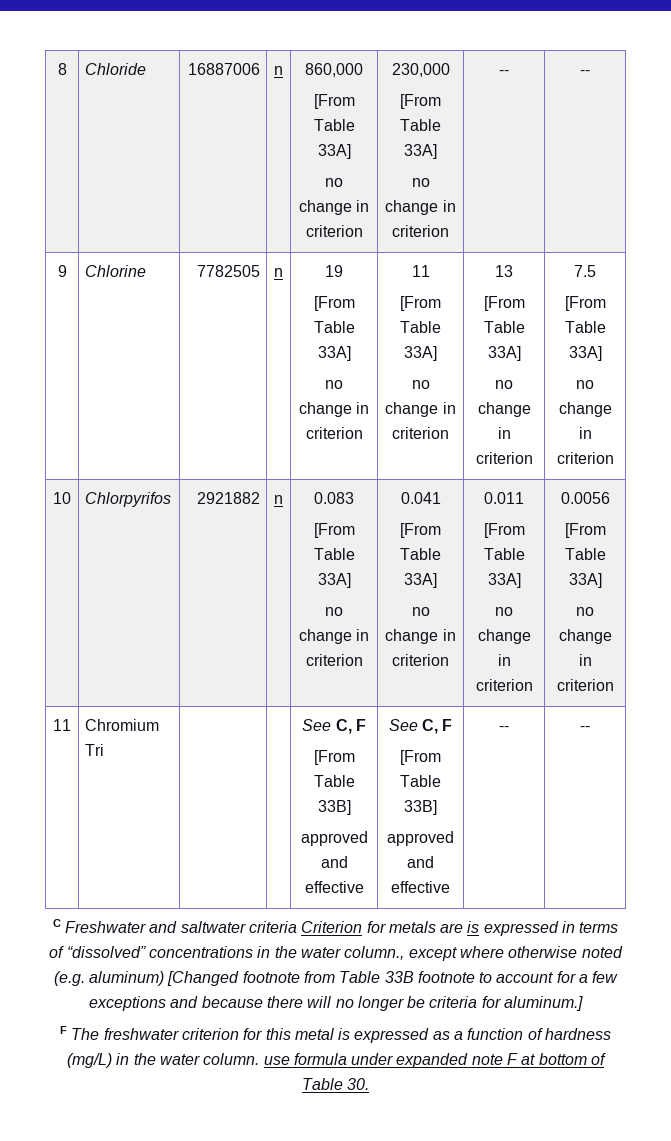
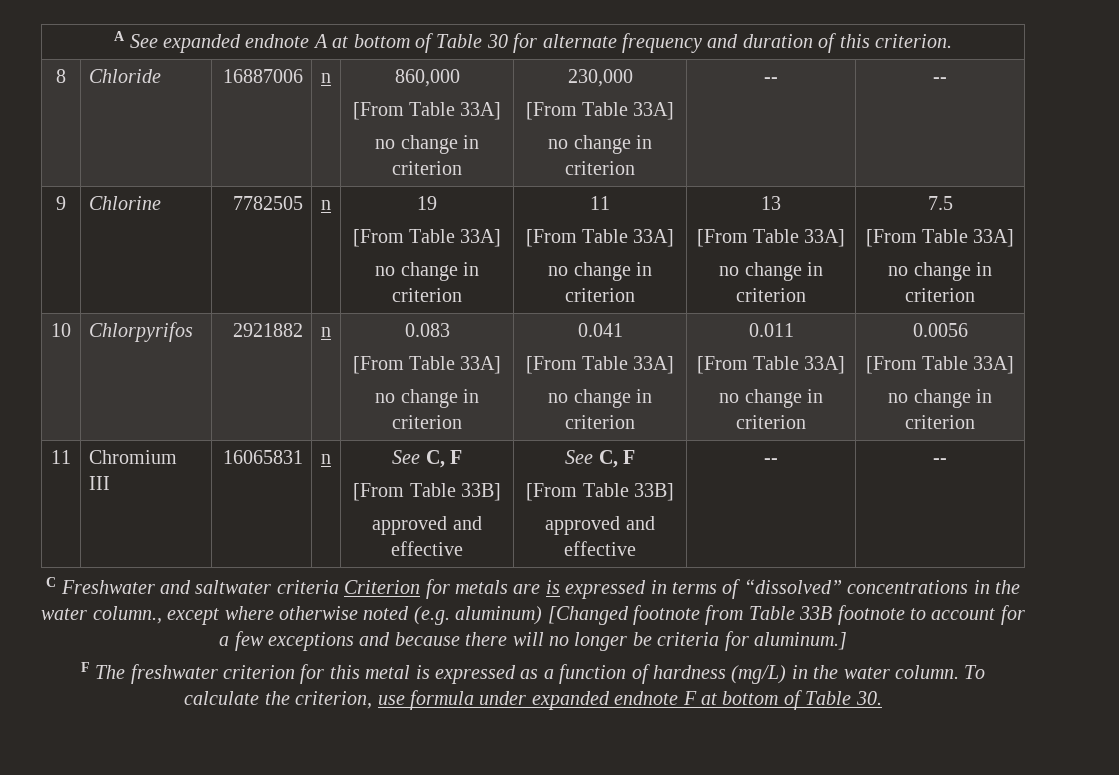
(57, 69) none -> [114,31,952,53] A See expanded endnote A at bottom of Table 30 for alternate frequency and duration of this criterion. //
[85,744,105,756] Tri | | -> [89,476,111,490] [222,450,303,464] [321,454,331,464] III | 16065831 | n
(260, 1059) none -> [964,665,986,679] [184,691,373,709] To calculate the criterion,
[471,1054,503,1065] note -> [614,691,679,705] endnote

